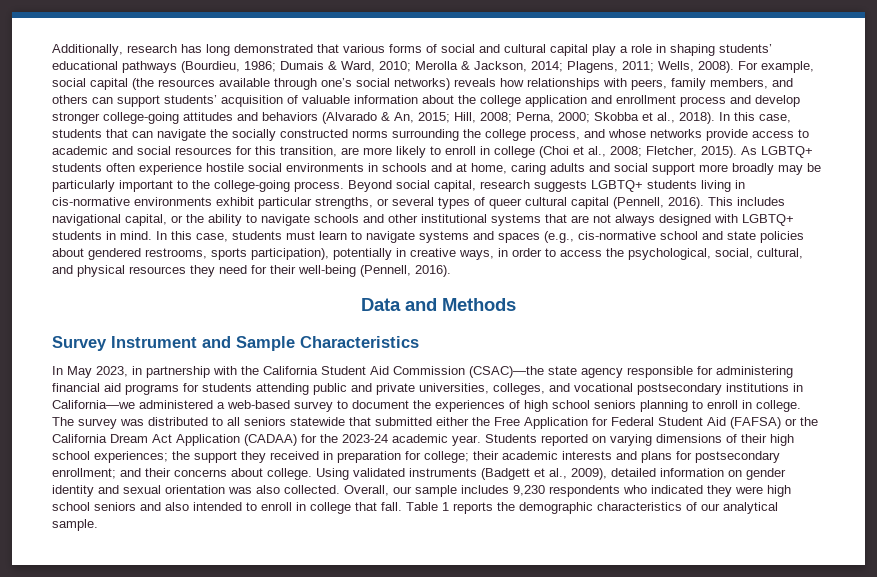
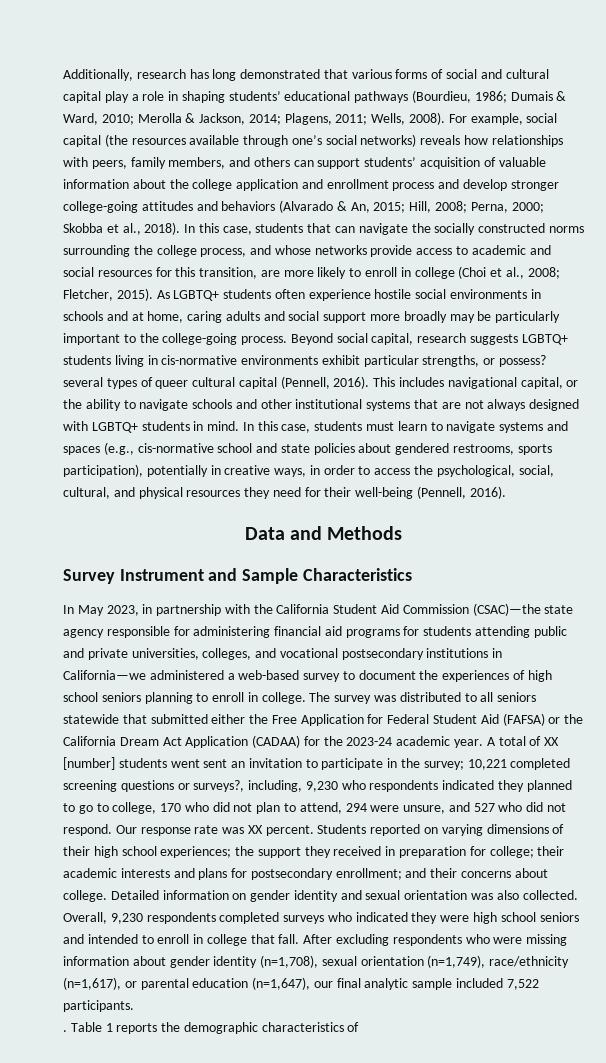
(389, 202) none -> [499,355,547,367] possess?
(481, 440) none -> [486,736,560,746] [63,757,571,770] [63,780,572,792] [63,802,567,814] [63,824,314,836] A total of XX [number] students went sent an invitation to participate in the survey; 10,221 completed screening questions or surveys?, including, 9,230 who respondents indicated they planned to go to college, 170 who did not plan to attend, 294 were unsure, and 527 who did not respond. Our response rate was XX percent.
[316,468,656,480] Using validated instruments (Badgett et al., 2009), detailed -> [110,890,159,900] Detailed
[393,485,620,497] our sample includes 9,230 respondents -> [110,912,325,924] 9,230 respondents completed surveys
[165,502,189,511] also -> (84, 939) none
(402, 506) none -> [303,934,568,946] [63,955,570,968] [63,977,539,990] [63,1000,134,1012] [63,1030,67,1032] After excluding respondents who were missing information about gender identity (n=1,708), sexual orientation (n=1,749), race/ethnicity (n=1,617), or parental education (n=1,647), our final analytic sample included 7,522 participants. // .
[701,502,778,514] [52,519,98,531] our analytical sample. -> (360, 1027) none

